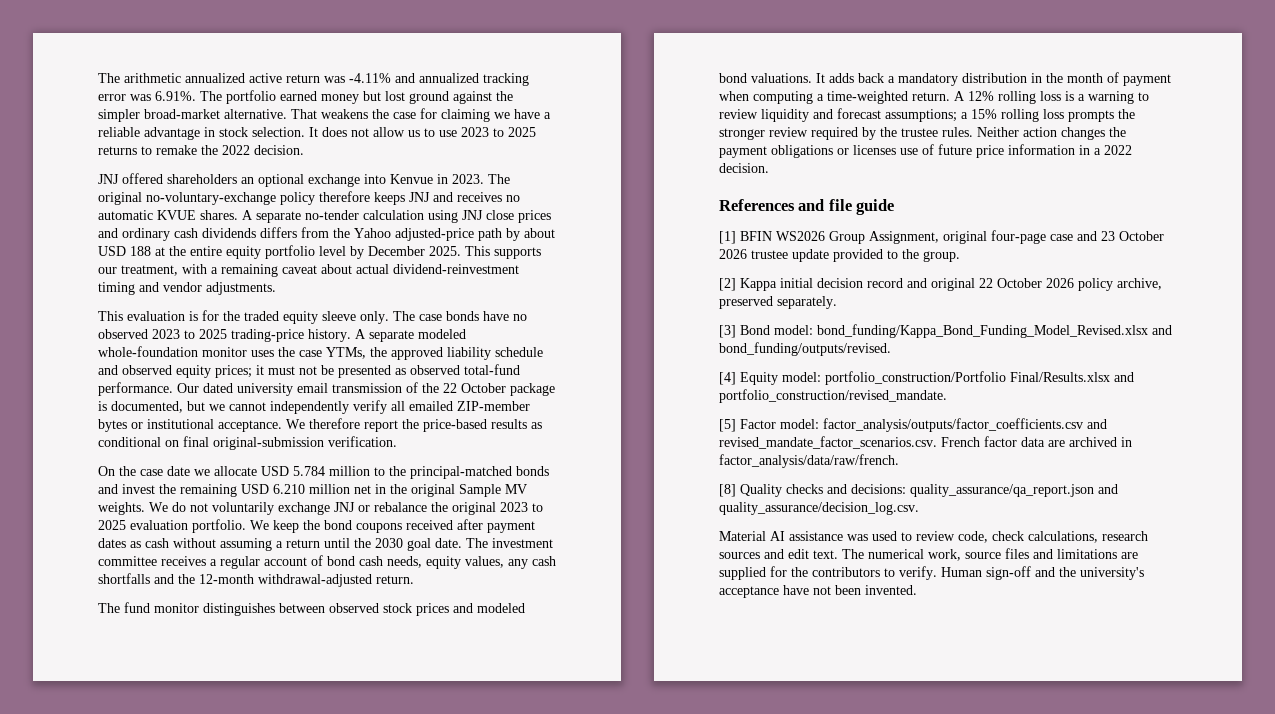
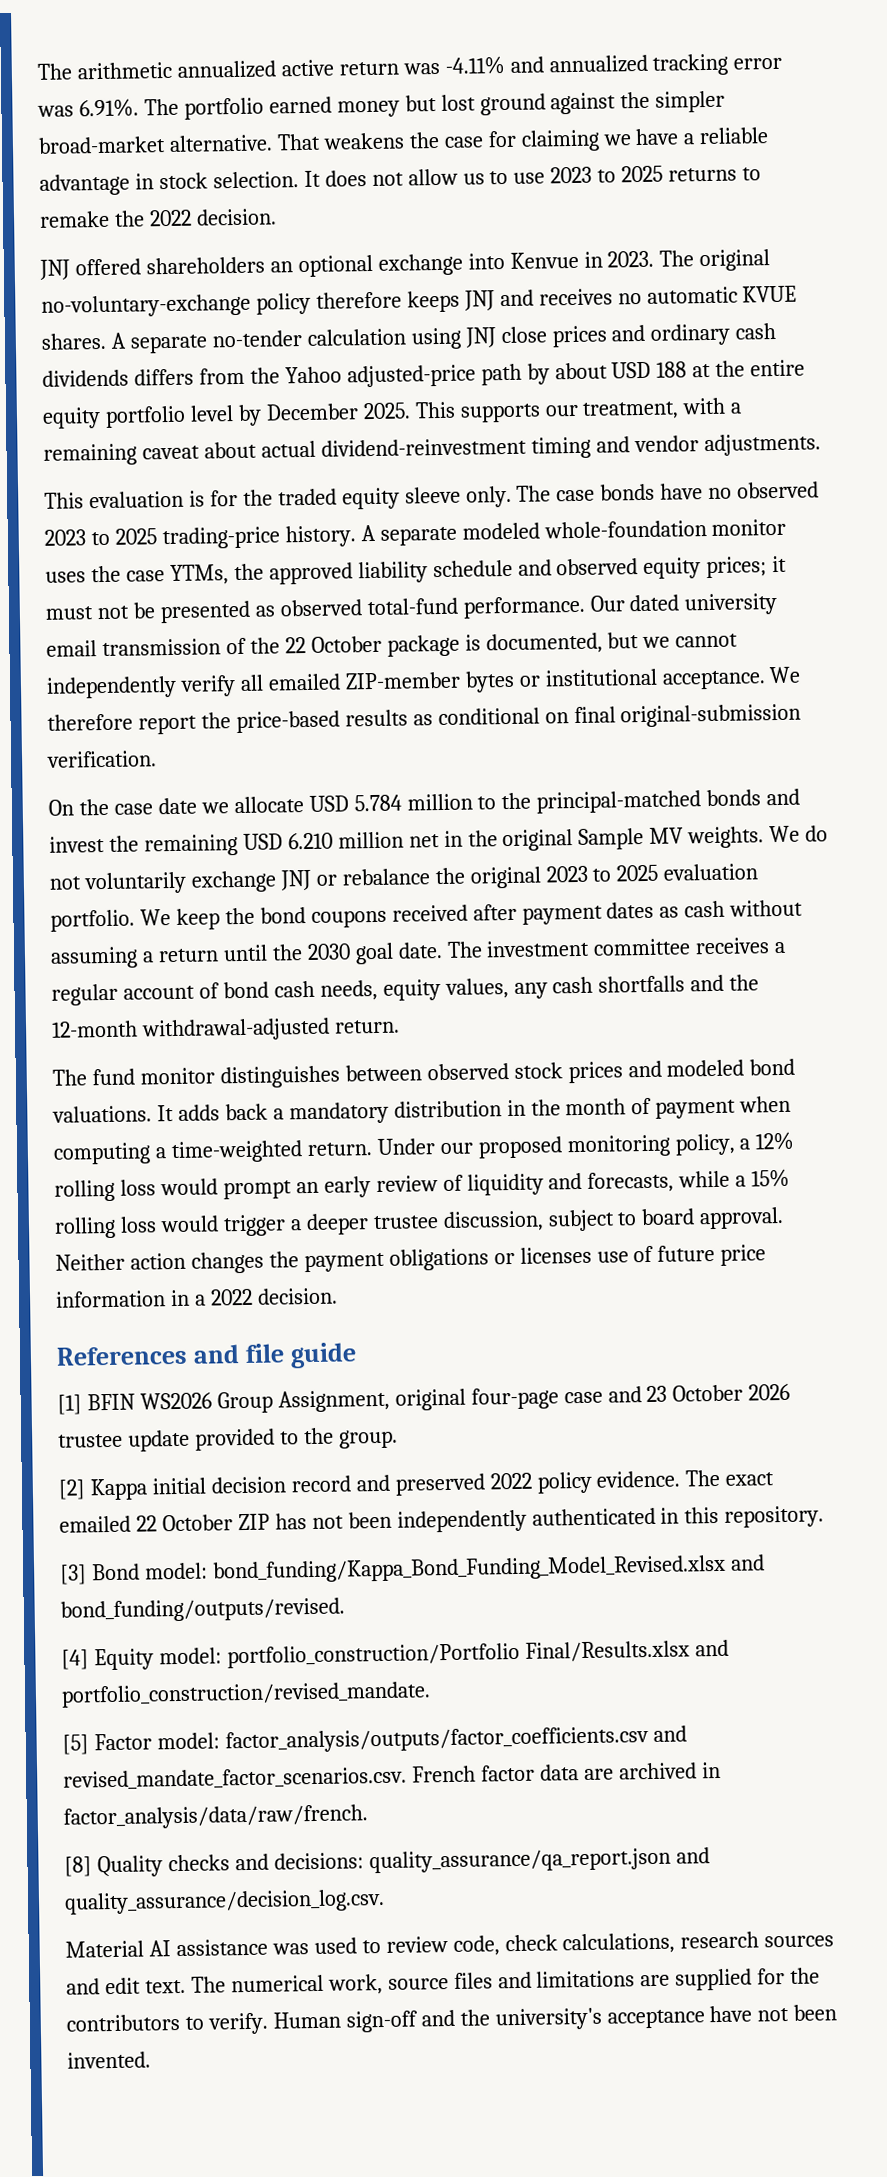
[954,91,1149,104] [719,108,1135,122] [719,127,973,140] A 12% rolling loss is a warning to review liquidity and forecast assumptions; a 15% rolling loss prompts the stronger review required by the trustee rules. -> [376,1131,795,1159] [54,1168,791,1202] [54,1206,785,1239] Under our proposed monitoring policy, a 12% rolling loss would prompt an early review of liquidity and forecasts, while a 15% rolling loss would trigger a deeper trustee discussion, subject to board approval.
[931,278,1162,291] [719,296,837,309] original 22 October 2026 policy archive, preserved separately. -> [394,1469,775,1496] [59,1505,825,1533] preserved 2022 policy evidence. The exact emailed 22 October ZIP has not been independently authenticated in this repository.

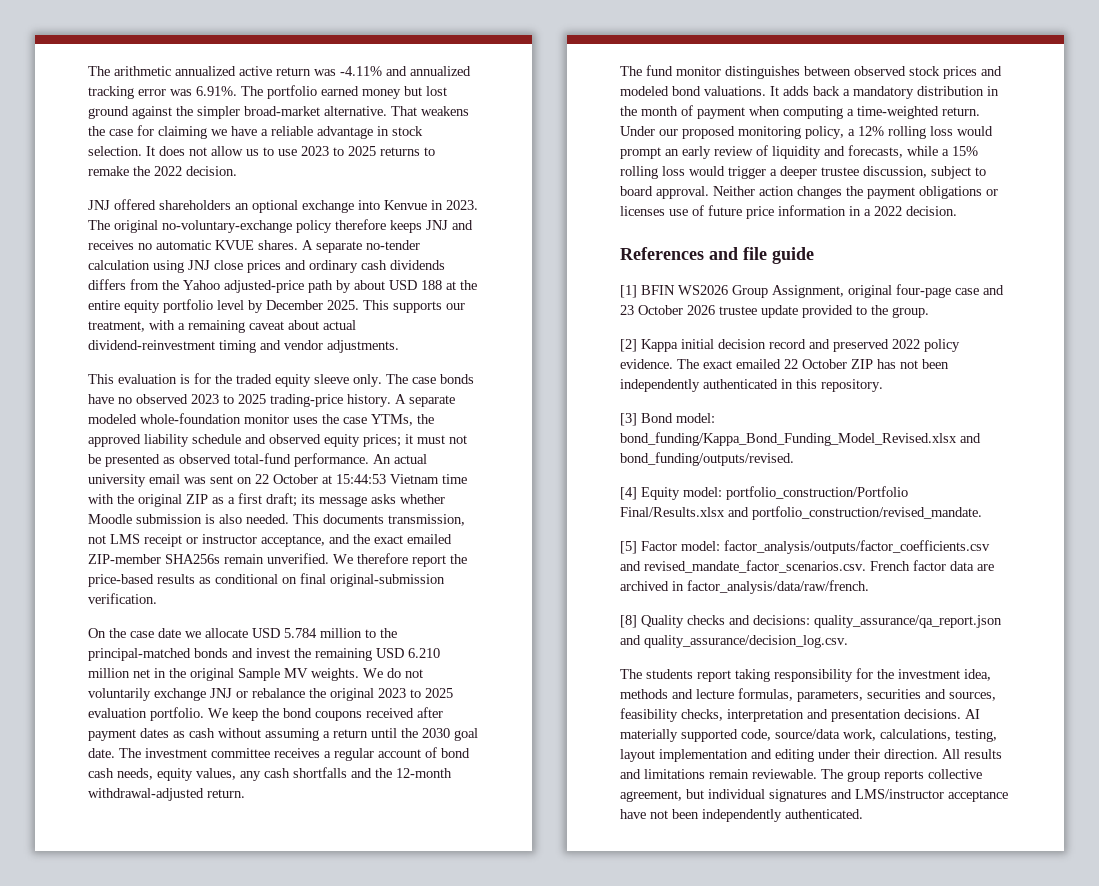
[589,592,778,616] [46,632,739,657] [46,668,766,699] Our dated university email transmission of the 22 October package is documented, but we cannot independently verify all emailed ZIP-member bytes or institutional acceptance. -> [373,454,427,464] [88,474,467,487] [88,493,445,507] [88,514,465,526] [88,534,452,547] [88,553,329,564] An actual university email was sent on 22 October at 15:44:53 Vietnam time with the original ZIP as a first draft; its message asks whether Moodle submission is also needed. This documents transmission, not LMS receipt or instructor acceptance, and the exact emailed ZIP-member SHA256s remain unverified.
[65,1931,835,1958] [66,1967,821,1995] [66,2007,602,2035] Material AI assistance was used to review code, check calculations, research sources and edit text. The numerical work, source files and limitations are supplied for the contributors to verify. Human sign-off and the university's -> [620,668,991,682] [620,688,996,702] [620,708,980,722] [620,729,997,742] [620,749,1002,762] [620,769,982,782] [620,789,944,802] The students report taking responsibility for the investment idea, methods and lecture formulas, parameters, securities and sources, feasibility checks, interpretation and presentation decisions. AI materially supported code, source/data work, calculations, testing, layout implementation and editing under their direction. All results and limitations remain reviewable. The group reports collective agreement, but individual signatures and LMS/instructor
[67,2051,151,2069] invented. -> [702,809,863,822] independently authenticated.

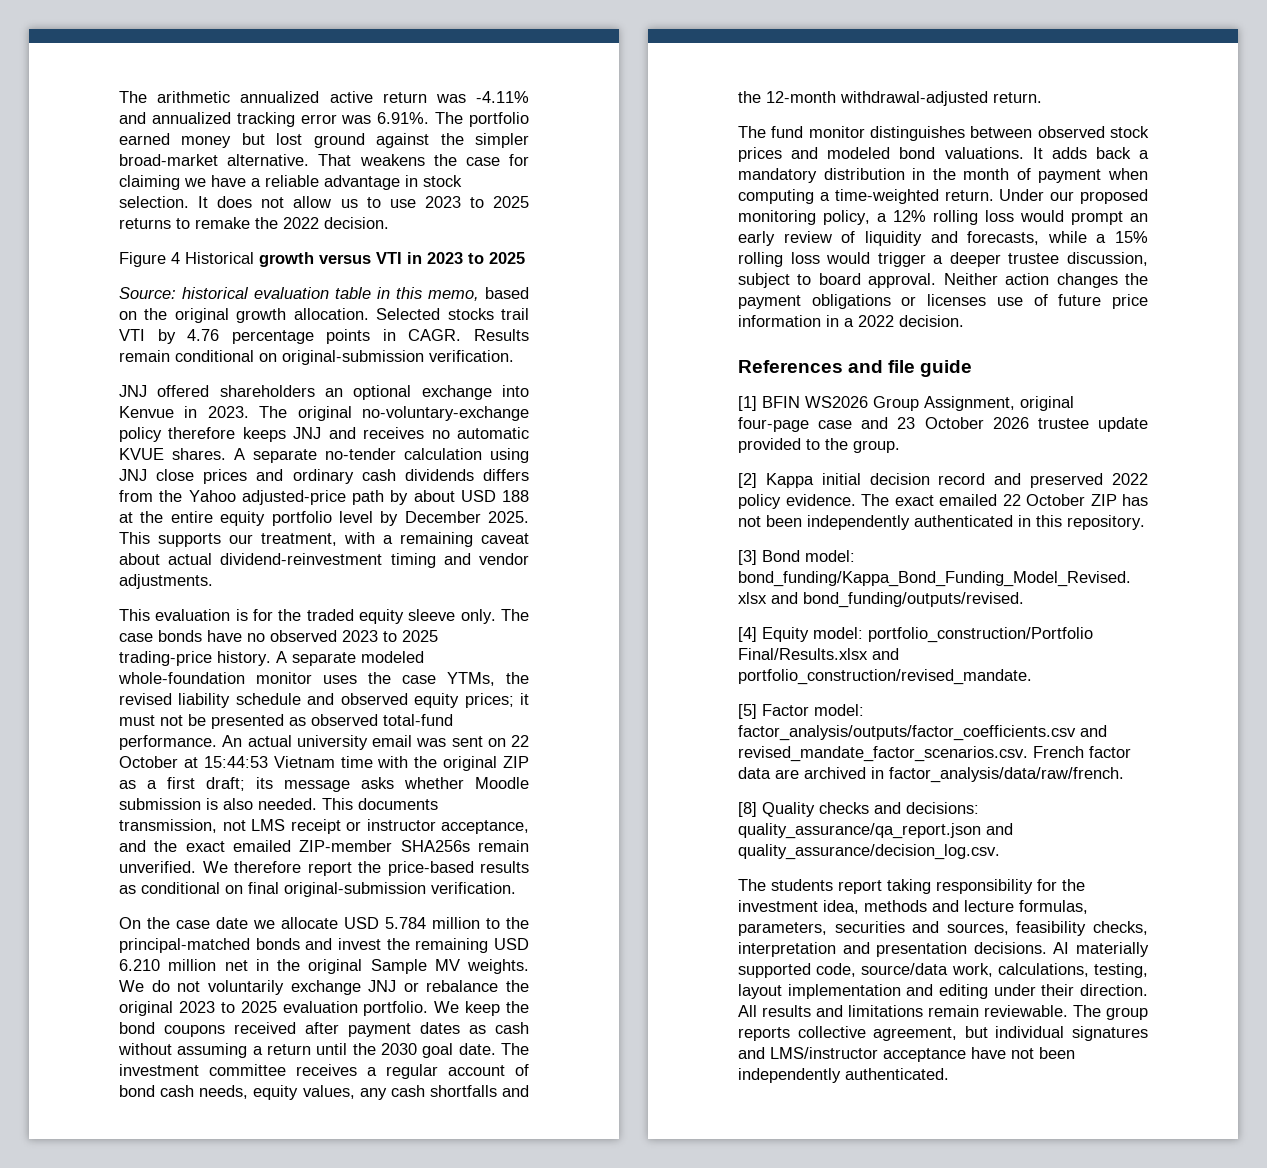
(237, 171) none -> [119,252,525,267] [119,287,529,301] [119,308,529,323] [119,329,529,344] [119,350,514,365] // Figure 4 Historical growth versus VTI in 2023 to 2025 // Source: historical evaluation table in this memo, based on the original growth allocation. Selected stocks trail VTI by 4.76 percentage points in CAGR. Results remain conditional on original-submission verification.
[88,434,141,447] approved -> [119,693,172,705] revised

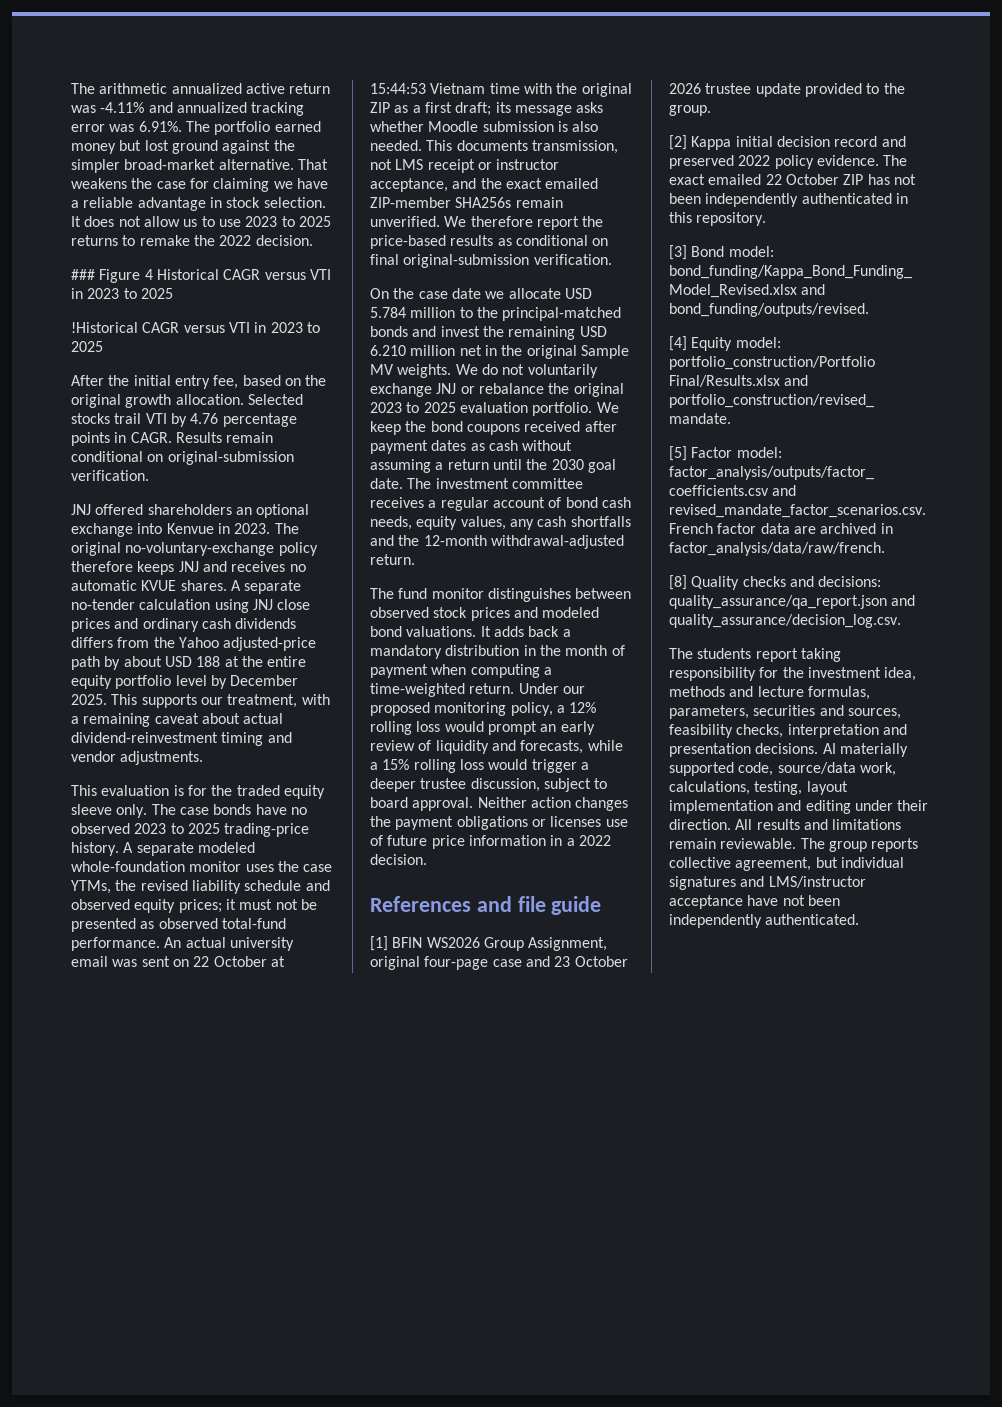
(389, 223) none -> [71,269,95,280] ###
[259,252,525,267] [119,287,479,301] growth versus VTI in 2023 to 2025 // Source: historical evaluation table in this memo, -> [223,269,331,280] [71,288,173,299] [71,322,320,333] [71,341,103,352] [71,375,239,389] CAGR versus VTI in 2023 to 2025 // !Historical CAGR versus VTI in 2023 to 2025 // After the initial entry fee,

